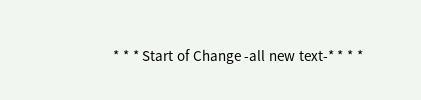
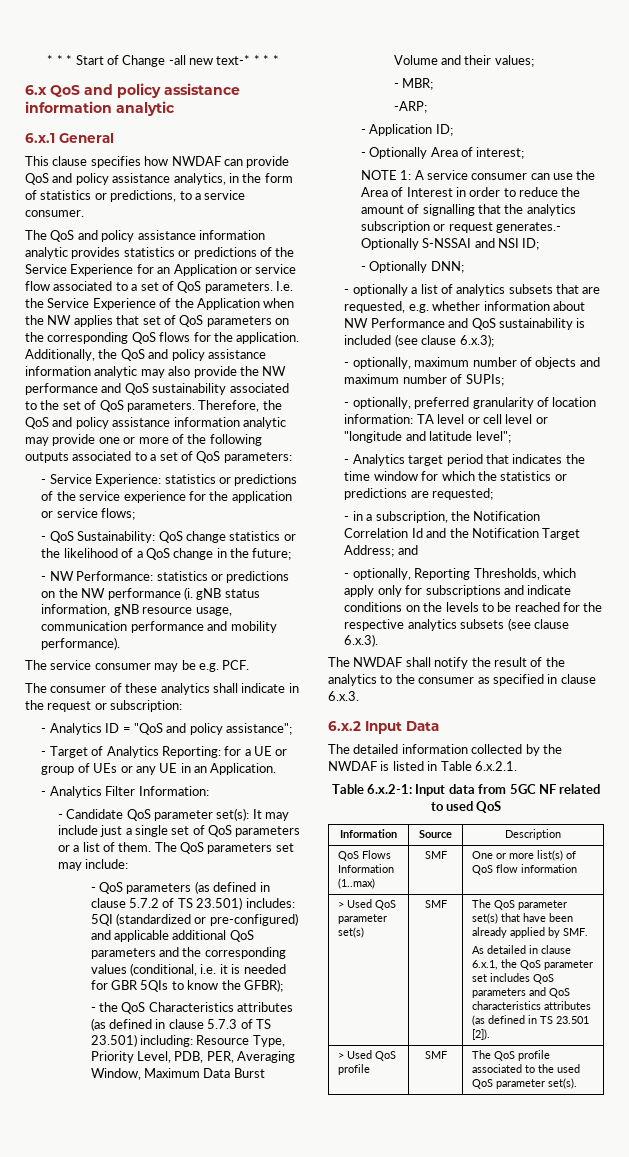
(363, 55) none -> [25,83,240,98] [25,101,175,116] [25,133,114,143] [25,156,290,168] [25,173,293,185] [25,190,246,202] [25,210,84,217] [25,230,265,242] [25,247,295,259] [25,264,297,276] [25,281,293,293] [25,298,295,310] [25,315,289,327] [25,332,300,344] [25,349,266,361] [25,366,287,378] [25,383,289,395] [25,400,282,412] [25,417,286,429] [25,434,262,446] [25,451,292,463] [41,474,298,486] [41,491,292,503] [41,508,136,520] [41,531,296,543] [41,548,292,560] [41,571,290,583] [41,587,260,600] [41,604,232,616] [41,621,277,633] [41,637,121,650] [25,660,250,672] [25,683,299,695] [25,700,183,712] [41,723,293,735] [41,746,288,758] [41,763,277,775] [41,786,209,798] [57,808,290,821] [57,825,301,837] [57,842,294,854] [57,859,129,871] [90,881,270,894] [90,897,295,910] [90,913,298,926] [90,930,254,942] [90,947,286,959] [90,963,286,976] [90,979,283,992] [90,1002,294,1014] [90,1018,271,1031] [90,1034,285,1047] [90,1051,296,1063] [90,1068,265,1080] [393,55,534,67] [393,78,434,90] [393,101,427,113] [360,124,453,136] [360,147,525,159] [360,170,596,180] [360,187,581,197] [360,204,576,216] [360,221,561,233] [360,238,540,250] [360,261,464,273] [344,284,601,296] [344,301,585,313] [344,318,586,330] [344,334,494,347] [344,357,600,369] [344,374,504,386] [344,397,597,409] [344,414,548,424] [344,431,511,443] [344,454,585,466] [344,471,567,481] [344,488,494,500] [344,511,541,523] [344,528,581,540] [344,545,418,557] [344,568,576,580] [344,585,572,597] [344,602,603,612] [344,618,569,631] [344,634,379,647] [328,657,565,669] [328,674,596,686] [328,691,359,701] [328,721,439,734] [328,744,562,756] [328,761,517,771] [331,784,601,796] [430,801,502,813] [340,829,397,838] [419,830,452,838] [505,829,561,840] [337,850,391,861] [337,864,394,873] [337,878,375,889] [424,851,447,859] [471,850,576,861] [471,864,577,875] [337,899,396,910] [337,914,387,924] [337,927,364,938] [424,900,447,908] [471,899,567,910] [471,913,573,924] [471,927,588,938] [471,945,571,954] [471,959,593,970] [471,973,554,984] [471,987,570,998] [471,1001,591,1010] [471,1015,589,1026] [471,1029,490,1040] [337,1050,396,1061] [337,1064,370,1075] [424,1051,447,1059] [471,1050,550,1061] [471,1064,580,1073] [471,1078,577,1089] // 6.x QoS and policy assistance information analytic // 6.x.1 General // This clause specifies how NWDAF can provide QoS and policy assistance analytics, in the form of statistics or predictions, to a service consumer. // The QoS and policy assistance information analytic provides statistics or predictions of the Service Experience for an Application or service flow associated to a set of QoS parameters. I.e. the Service Experience of the Application when the NW applies that set of QoS parameters on the corresponding QoS flows for the application. Additionally, the QoS and policy assistance information analytic may also provide the NW performance and QoS sustainability associated to the set of QoS parameters. Therefore, the QoS and policy assistance information analytic may provide one or more of the following outputs associated to a set of QoS parameters: // - Service Experience: statistics or predictions of the service experience for the application or service flows; // - QoS Sustainability: QoS change statistics or the likelihood of a QoS change in the future; // - NW Performance: statistics or predictions on the NW performance (i. gNB status information, gNB resource usage, communication performance and mobility performance). // The service consumer may be e.g. PCF. // The consumer of these analytics shall indicate in the request or subscription: // - Analytics ID = "QoS and policy assistance"; // - Target of Analytics Reporting: for a UE or group of UEs or any UE in an Application. // - Analytics Filter Information: // - Candidate QoS parameter set(s): It may include just a single set of QoS parameters or a list of them. The QoS parameters set may include: // - QoS parameters (as defined in clause 5.7.2 of TS 23.501) includes: 5QI (standardized or pre-configured) and applicable additional QoS parameters and the corresponding values (conditional, i.e. it is needed for GBR 5QIs to know the GFBR); // - the QoS Characteristics attributes (as defined in clause 5.7.3 of TS 23.501) including: Resource Type, Priority Level, PDB, PER, Averaging Window, Maximum Data Burst Volume and their values; // - MBR; // -ARP; // - Application ID; // - Optionally Area of interest; // NOTE 1: A service consumer can use the Area of Interest in order to reduce the amount of signalling that the analytics subscription or request generates.- Optionally S-NSSAI and NSI ID; // - Optionally DNN; // - optionally a list of analytics subsets that are requested, e.g. whether information about NW Performance and QoS sustainability is included (see clause 6.x.3); // - optionally, maximum number of objects and maximum number of SUPIs; // - optionally, preferred granularity of location information: TA level or cell level or "longitude and latitude level"; // - Analytics target period that indicates the time window for which the statistics or predictions are requested; // - in a subscription, the Notification Correlation Id and the Notification Target Address; and // - optionally, Reporting Thresholds, which apply only for subscriptions and indicate conditions on the levels to be reached for the respective analytics subsets (see clause 6.x.3). // The NWDAF shall notify the result of the analytics to the consumer as specified in clause 6.x.3. // 6.x.2 Input Data // The detailed information collected by the NWDAF is listed in Table 6.x.2.1. // Table 6.x.2-1: Input data from 5GC NF related to used QoS // Information | Source | Description // QoS Flows Information (1..max) | SMF | One or more list(s) of QoS flow information // > Used QoS parameter set(s) | SMF | The QoS parameter set(s) that have been already applied by SMF. // As detailed in clause 6.x.1, the QoS parameter set includes QoS parameters and QoS characteristics attributes (as defined in TS 23.501 [2]). // > Used QoS profile | SMF | The QoS profile associated to the used QoS parameter set(s).

